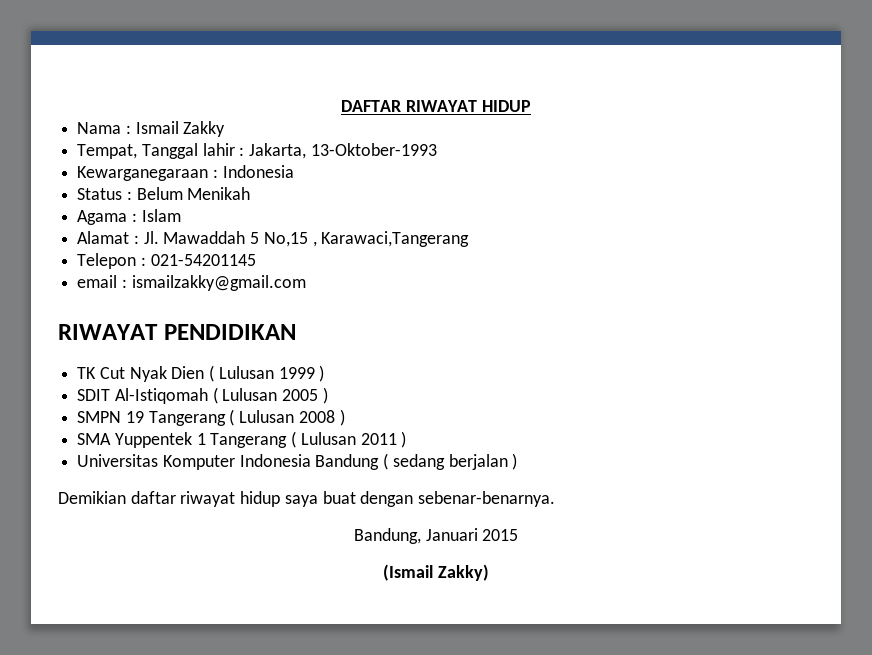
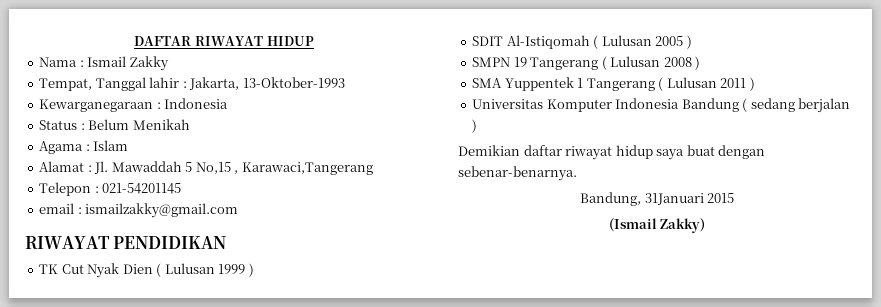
[425,528,478,541] Januari -> [644,193,704,205] 31Januari

